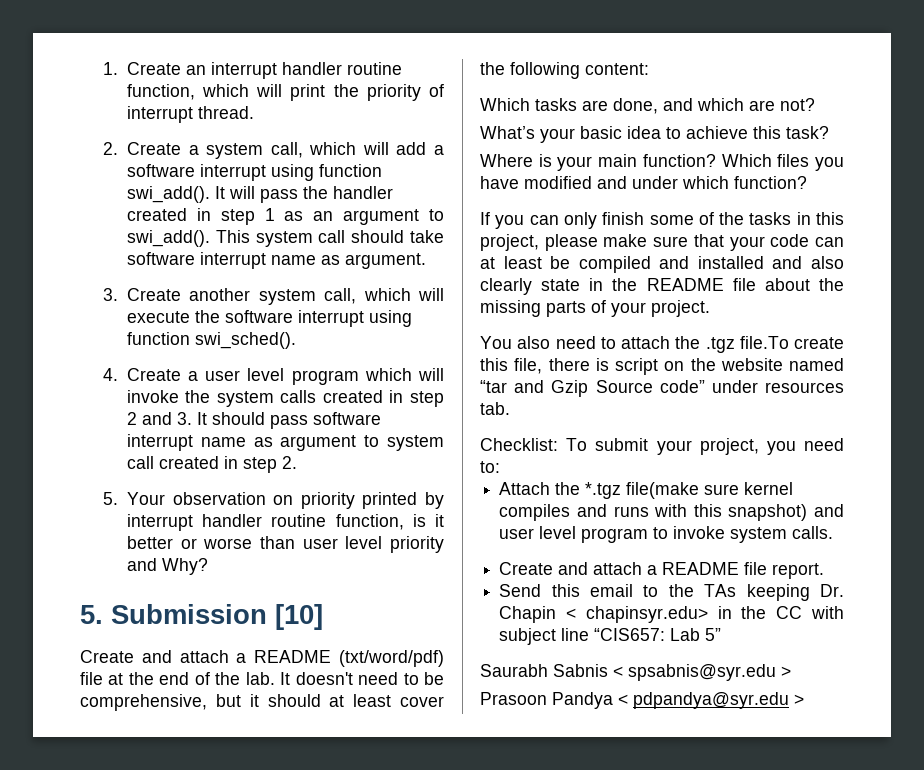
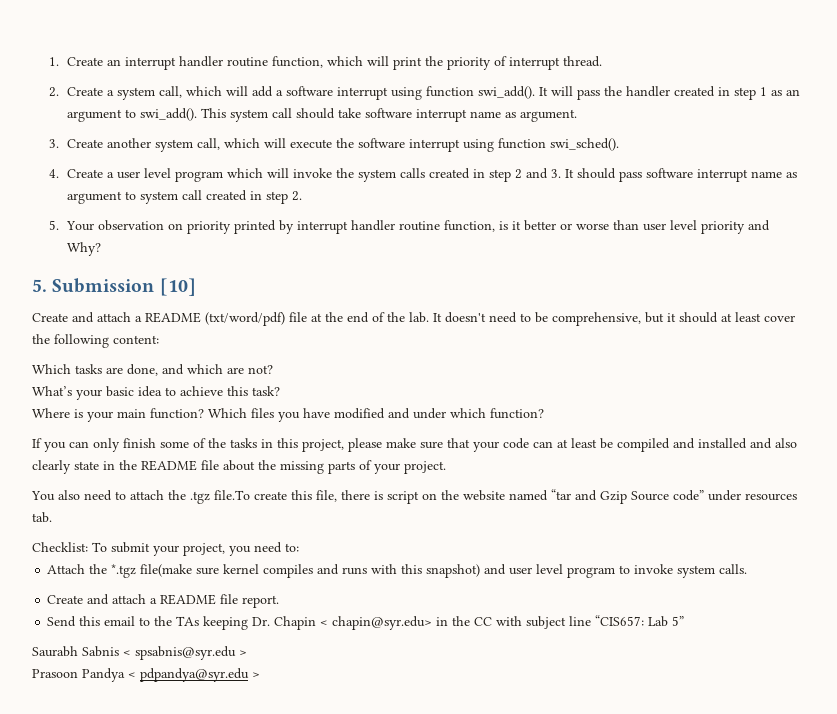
[585,606,708,623] chapinsyr.edu> -> [332,616,433,630] chapin@syr.edu>

